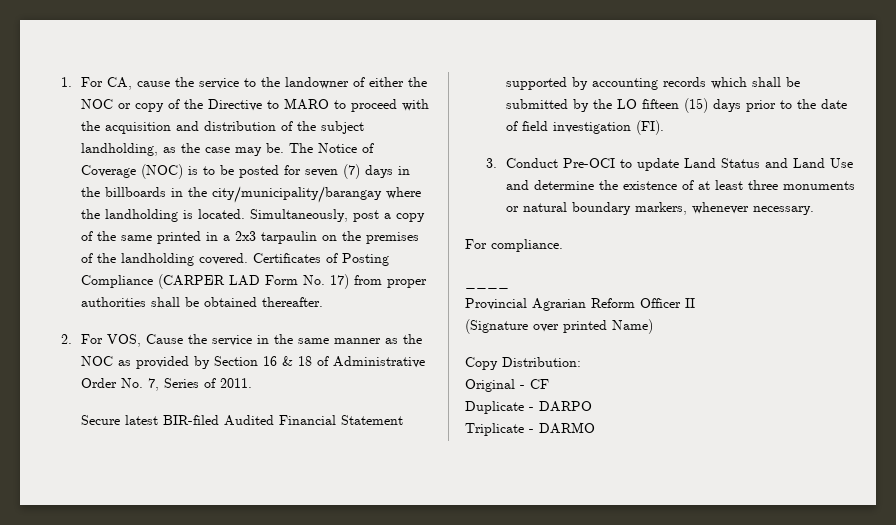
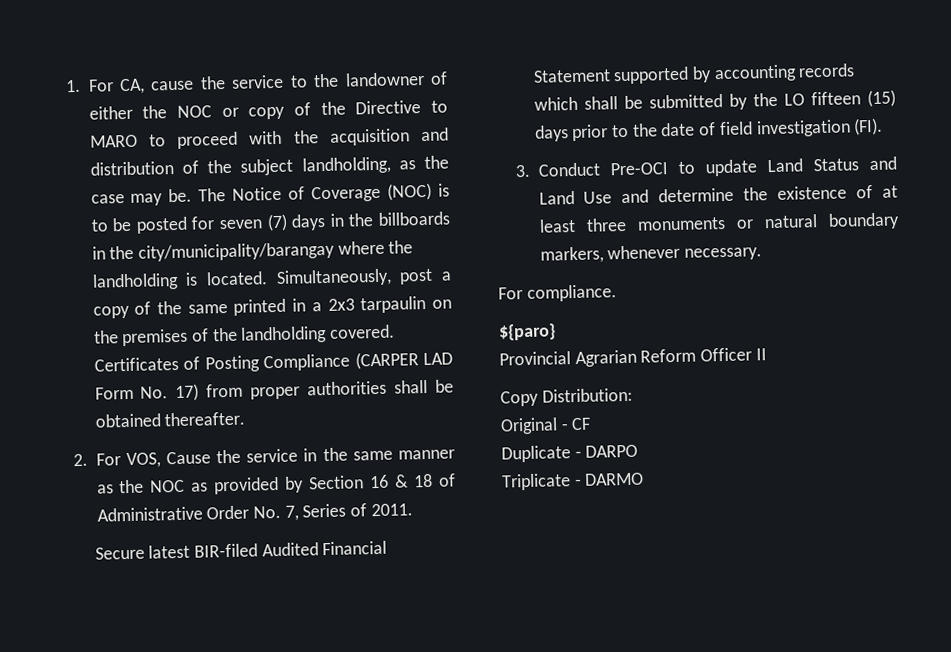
[465,286,509,289] ____ -> [498,323,556,341] ${paro}
[465,319,653,334] // (Signature over printed Name) -> (767, 354) none

